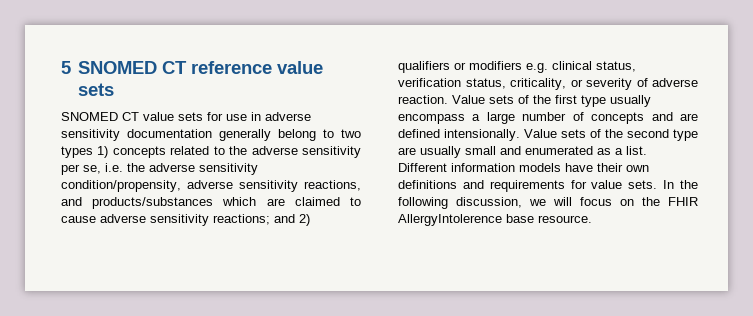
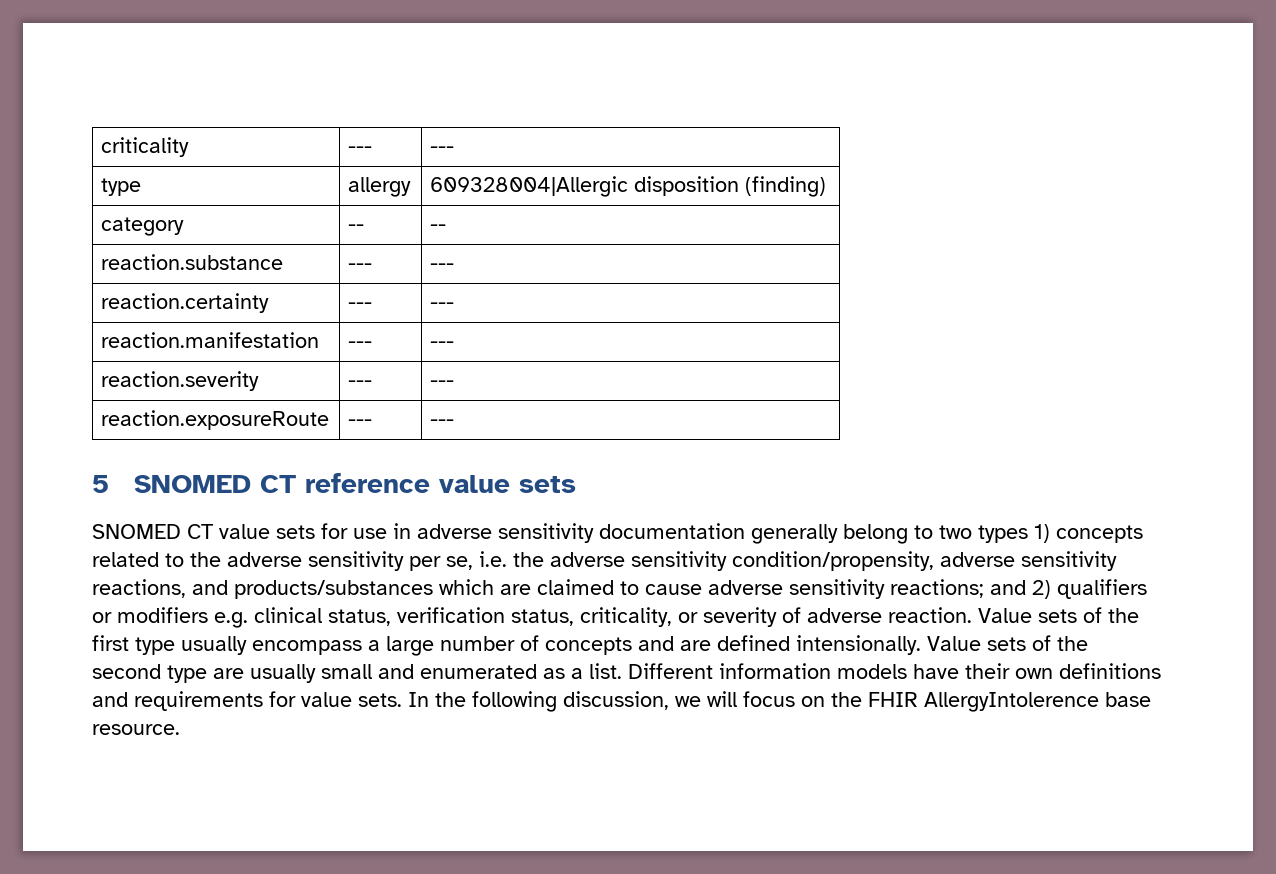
(61, 67) none -> [101,137,190,157] [348,146,373,153] [430,146,455,153] [101,178,142,196] [348,177,412,197] [430,176,827,197] [101,217,185,236] [348,224,365,231] [430,224,447,231] [101,254,284,270] [348,263,373,270] [430,263,455,270] [101,293,270,313] [348,302,373,309] [430,302,455,309] [101,332,320,348] [348,341,373,348] [430,341,455,348] [101,371,260,391] [348,380,373,387] [430,380,455,387] [101,410,330,430] [348,419,373,426] [430,419,455,426] criticality | --- | --- // type | allergy | 609328004|Allergic disposition (finding) // category | -- | -- // reaction.substance | --- | --- // reaction.certainty | --- | --- // reaction.manifestation | --- | --- // reaction.severity | --- | --- // reaction.exposureRoute | --- | --- //

